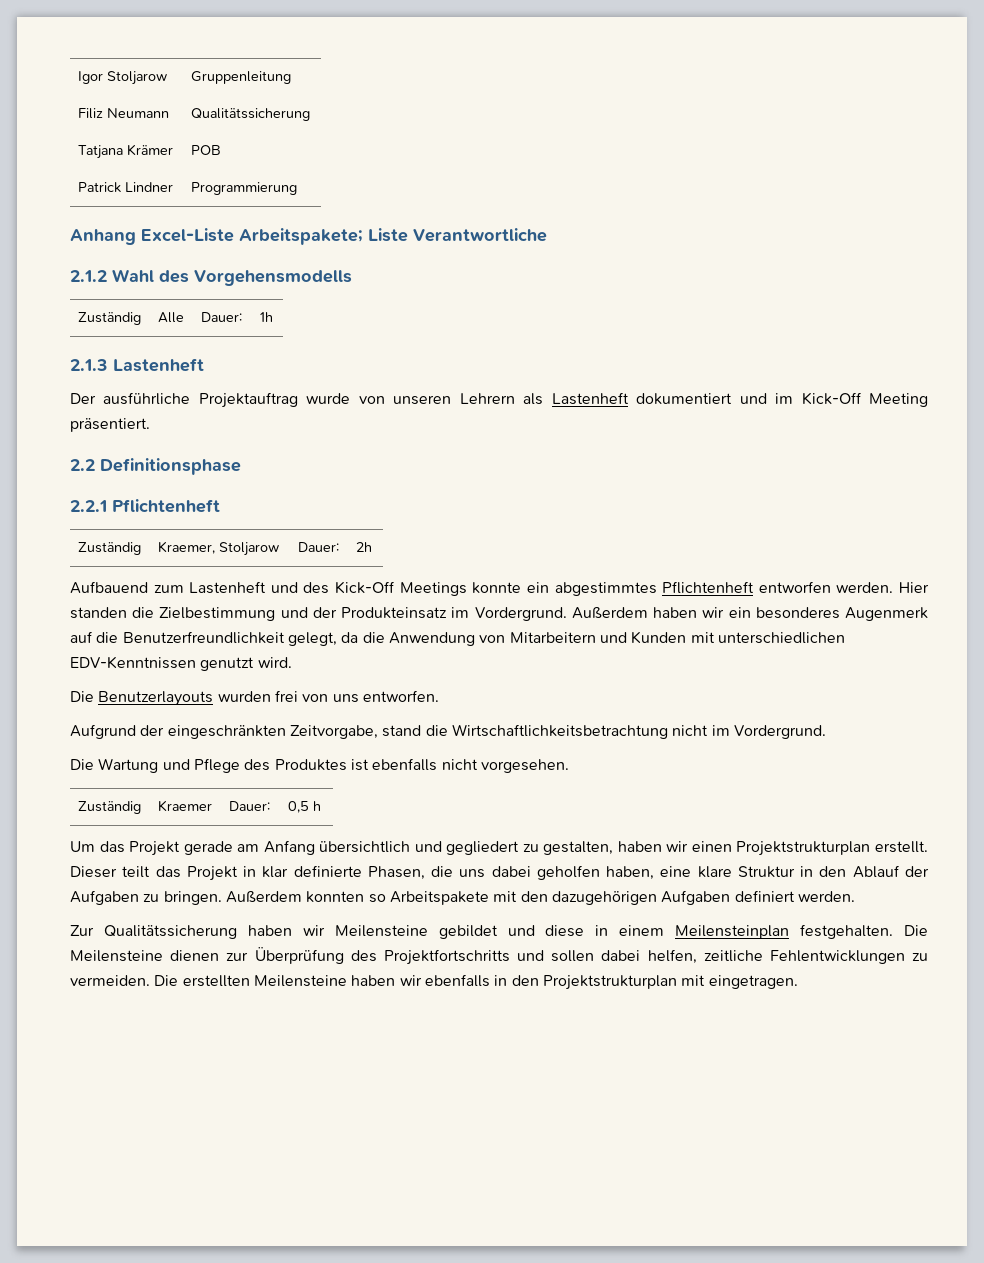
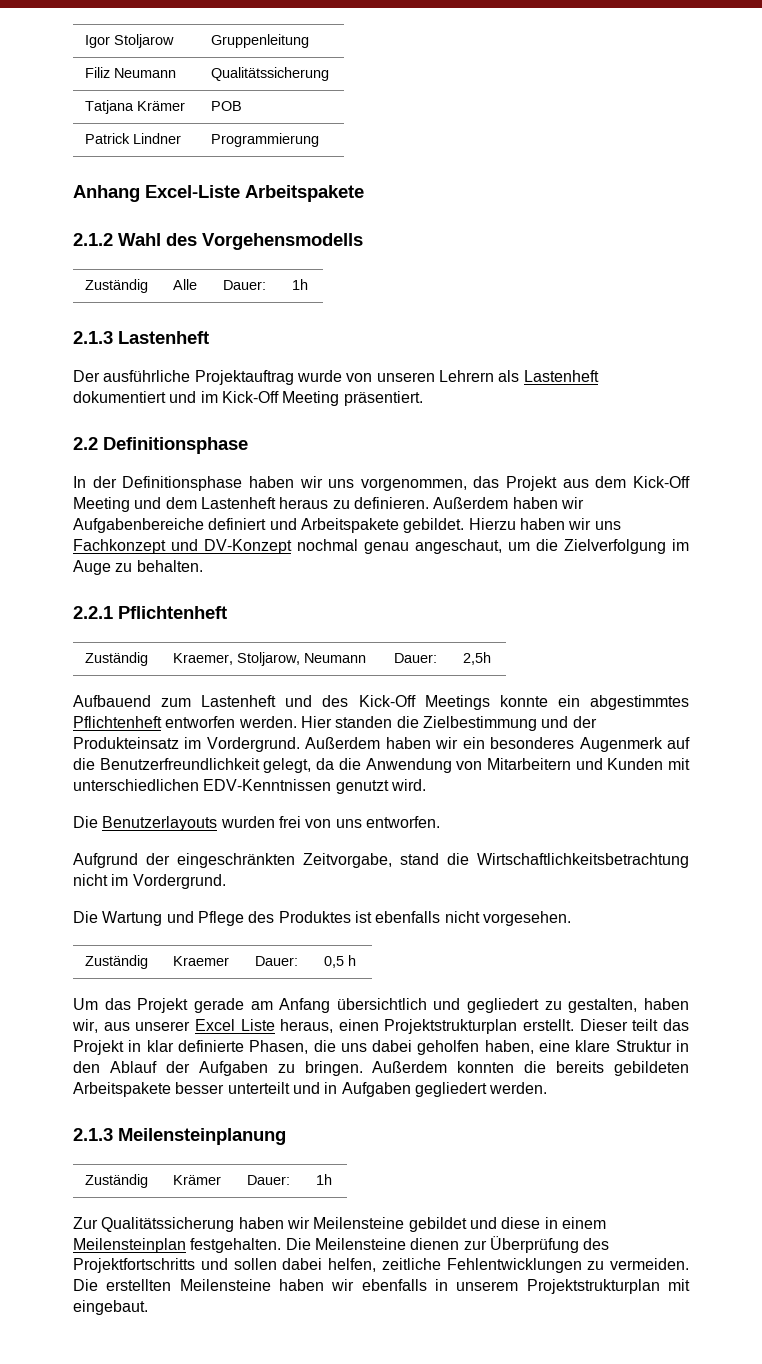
[239,228,547,245] Arbeitspakete; Liste Verantwortliche -> [245,185,364,202] Arbeitspakete
(241, 466) none -> [73,476,690,491] [73,497,584,512] [73,518,621,533] [73,539,689,554] [73,560,203,575] // In der Definitionsphase haben wir uns vorgenommen, das Projekt aus dem Kick-Off Meeting und dem Lastenheft heraus zu definieren. Außerdem haben wir Aufgabenbereiche definiert und Arbeitspakete gebildet. Hierzu haben wir uns Fachkonzept und DV-Konzept nochmal genau angeschaut, um die Zielverfolgung im Auge zu behalten.
[219,542,280,556] [298,542,340,552] [356,542,373,552] Stoljarow | Dauer: | 2h -> [237,652,367,666] [394,653,438,663] [463,652,492,665] Stoljarow, Neumann | Dauer: | 2,5h
[666,841,689,852] wir -> [72,1019,334,1033] wir, aus unserer Excel Liste heraus,
[368,890,855,905] so Arbeitspakete mit den dazugehörigen Aufgaben definiert werden. -> [524,1061,690,1076] [73,1082,548,1097] [73,1128,286,1145] [85,1174,149,1188] [173,1175,222,1185] [247,1175,291,1185] [316,1174,333,1185] die bereits gebildeten Arbeitspakete besser unterteilt und in Aufgaben gegliedert werden. // 2.1.3 Meilensteinplanung // Zuständig | Krämer | Dauer: | 1h
[511,975,539,986] den -> [456,1281,519,1291] unserem
[708,975,798,989] eingetragen. -> [73,1300,148,1315] eingebaut.

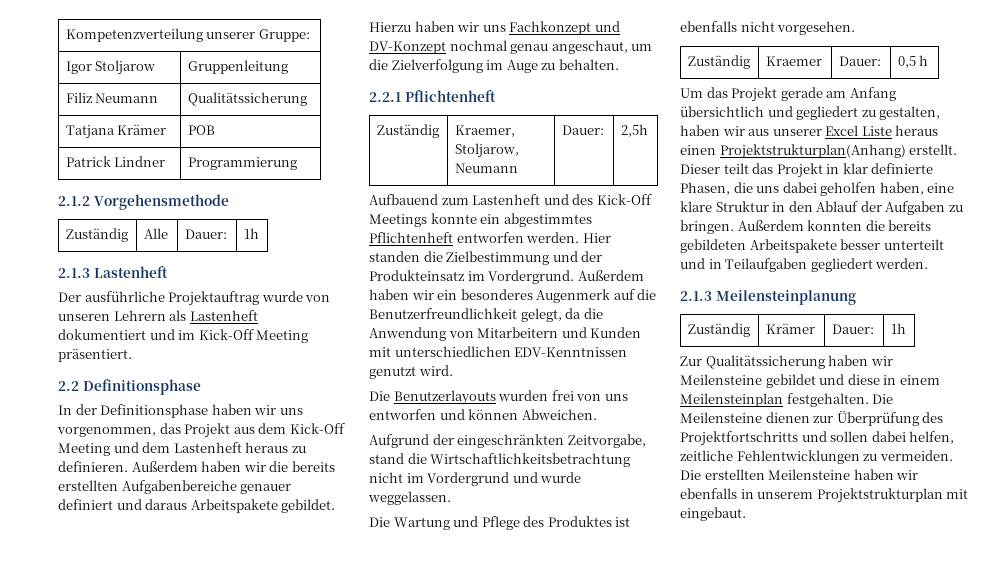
(85, 41) none -> [65,28,310,42] Kompetenzverteilung unserer Gruppe: //
[73,185,364,202] [73,233,363,250] Anhang Excel-Liste Arbeitspakete // 2.1.2 Wahl des Vorgehensmodells -> [58,194,229,210] 2.1.2 Vorgehensmethode
[73,518,204,533] Aufgabenbereiche -> [269,461,335,472] [58,480,292,494] die bereits erstellten Aufgabenbereiche genauer
(297, 524) none -> [145,499,188,510] daraus
[365,816,440,828] entworfen. -> [369,409,597,420] entworfen und können Abweichen.
[132,874,226,889] Vordergrund. -> [427,472,582,486] [368,491,451,505] Vordergrund und wurde weggelassen.
[72,1019,98,1033] wir, -> [722,126,745,136] wir
[280,1019,518,1034] heraus, einen Projektstrukturplan -> [895,125,939,136] [680,144,906,159] heraus einen Projektstrukturplan(Anhang)
[341,1082,411,1097] Aufgaben -> [725,258,808,272] Teilaufgaben

